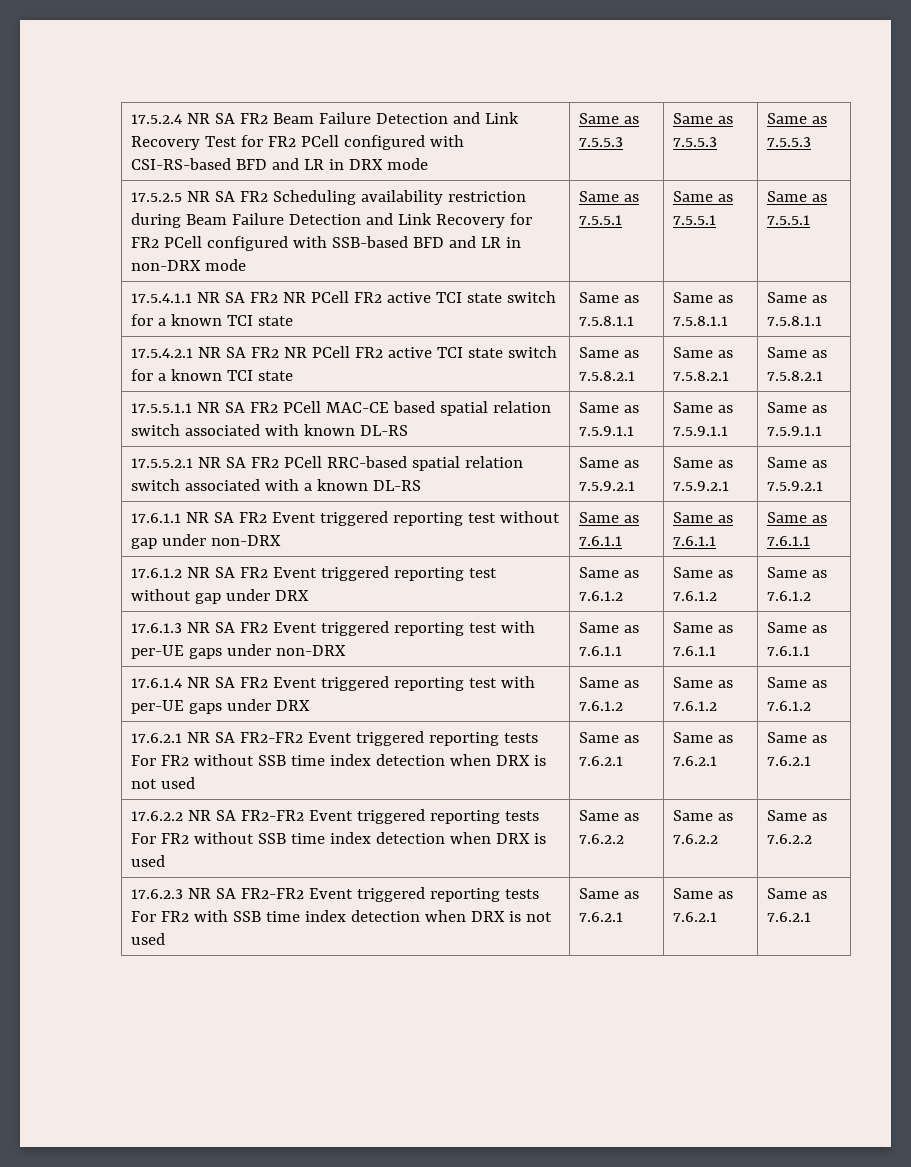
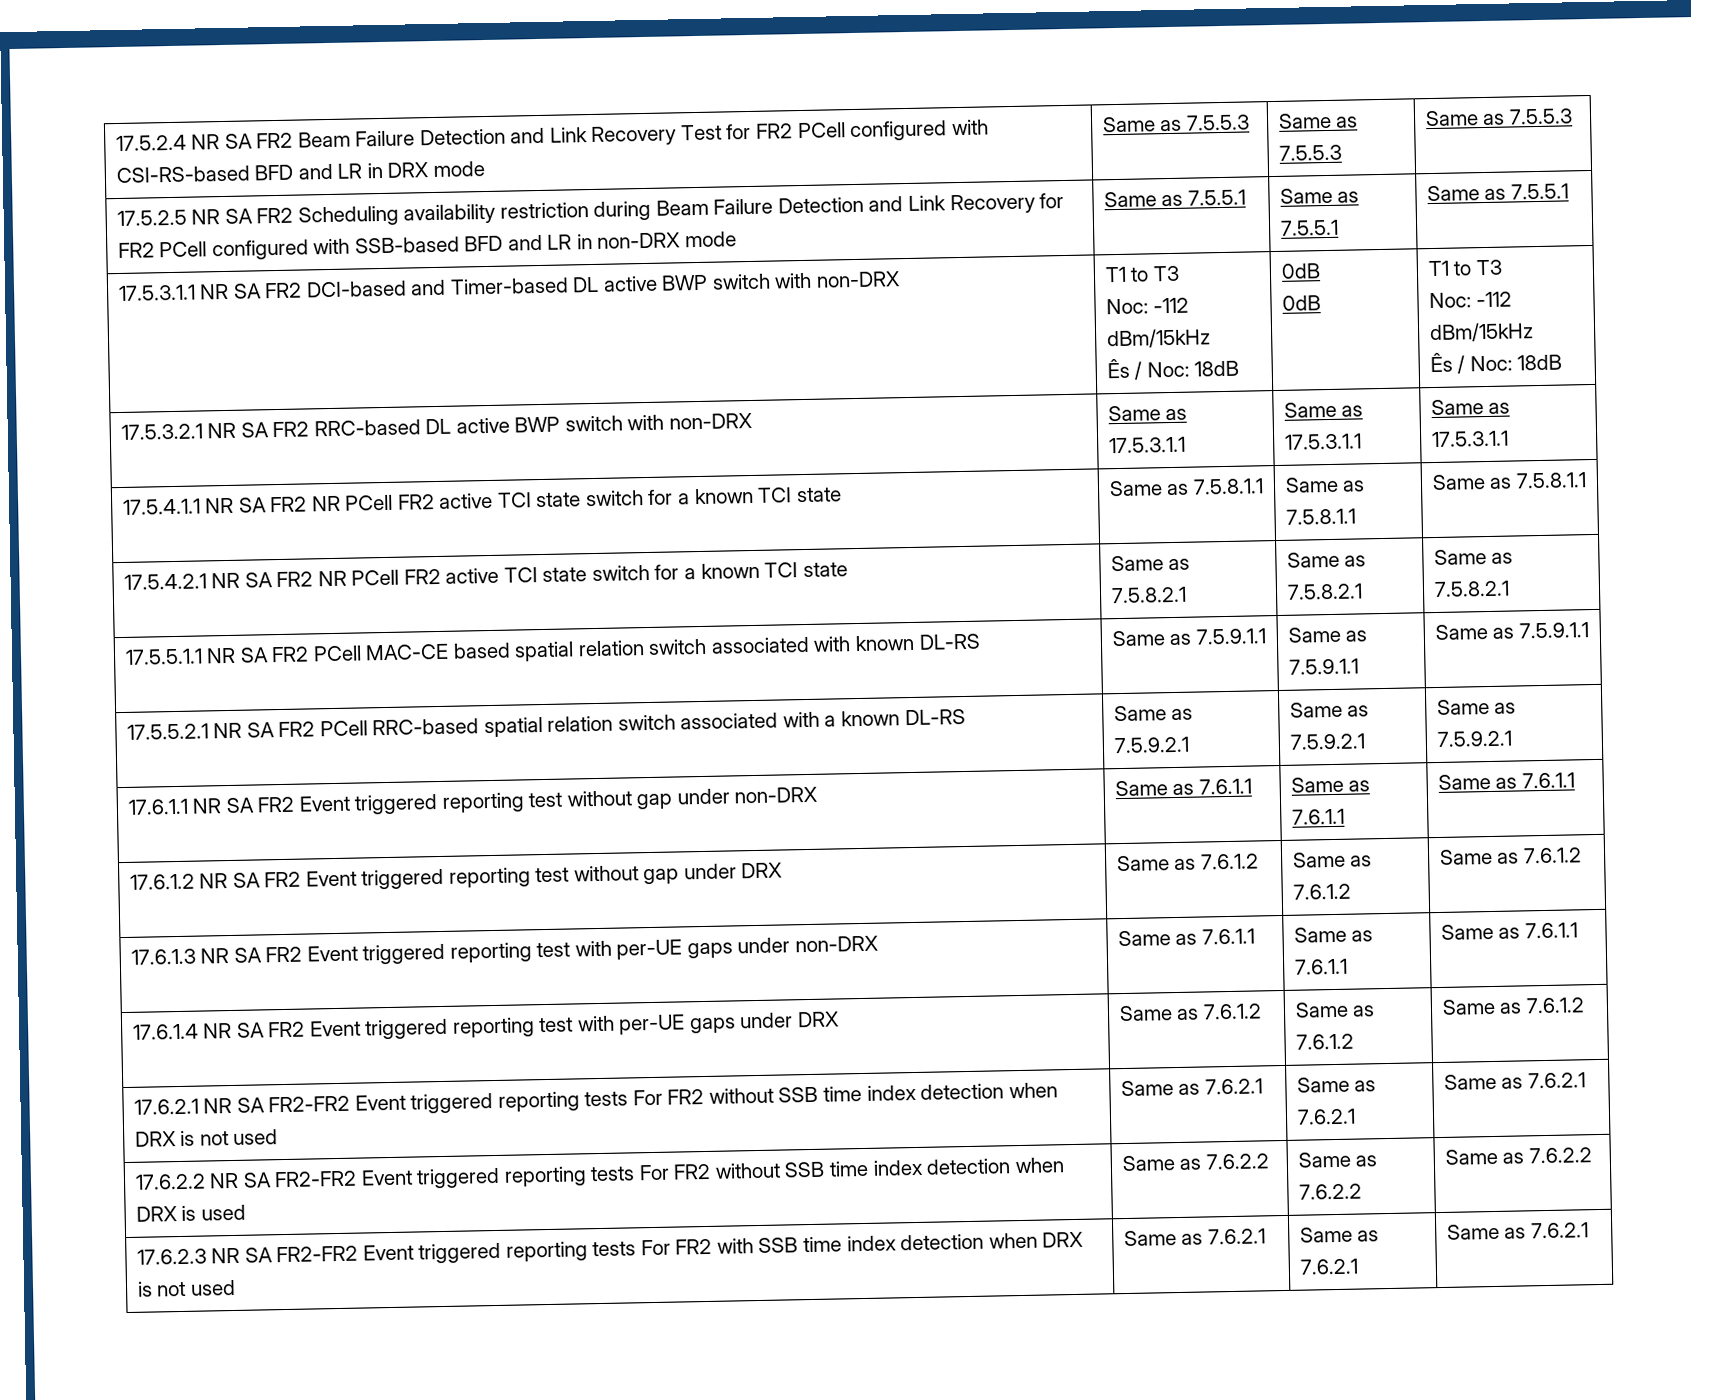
(811, 220) none -> [117,271,901,302] [1104,265,1180,283] [1105,297,1190,315] [1106,328,1211,349] [1106,358,1240,380] [1280,263,1321,279] [1281,295,1321,311] [1427,259,1503,277] [1428,291,1513,309] [1428,322,1534,343] [1429,352,1563,374] [120,412,752,440] [1107,405,1188,422] [1108,436,1186,454] [1283,401,1364,418] [1284,433,1362,450] [1430,399,1511,416] [1431,430,1509,448] // 17.5.3.1.1 NR SA FR2 DCI-based and Timer-based DL active BWP switch with non-DRX | T1 to T3 // Noc: -112 dBm/15kHz // Ês / Noc: 18dB | 0dB // 0dB | T1 to T3 // Noc: -112 dBm/15kHz // Ês / Noc: 18dB // 17.5.3.2.1 NR SA FR2 RRC-based DL active BWP switch with non-DRX | Same as 17.5.3.1.1 | Same as 17.5.3.1.1 | Same as 17.5.3.1.1

